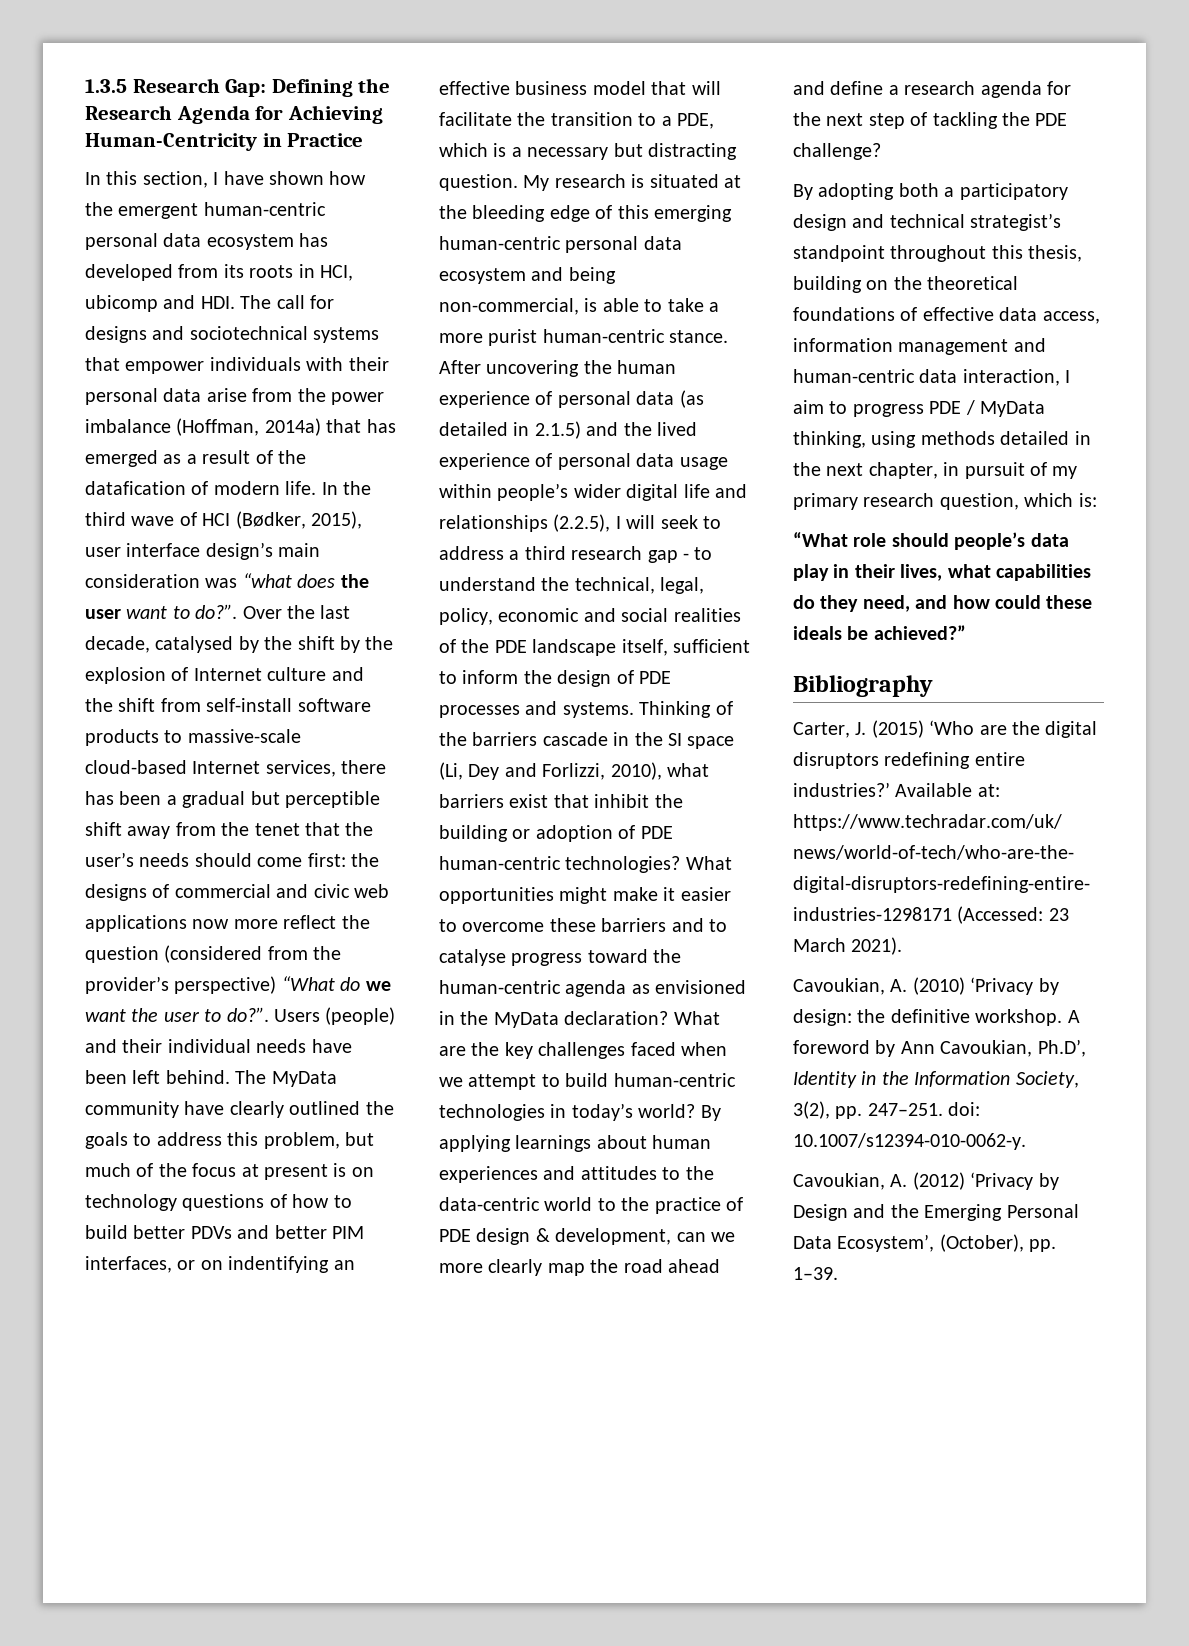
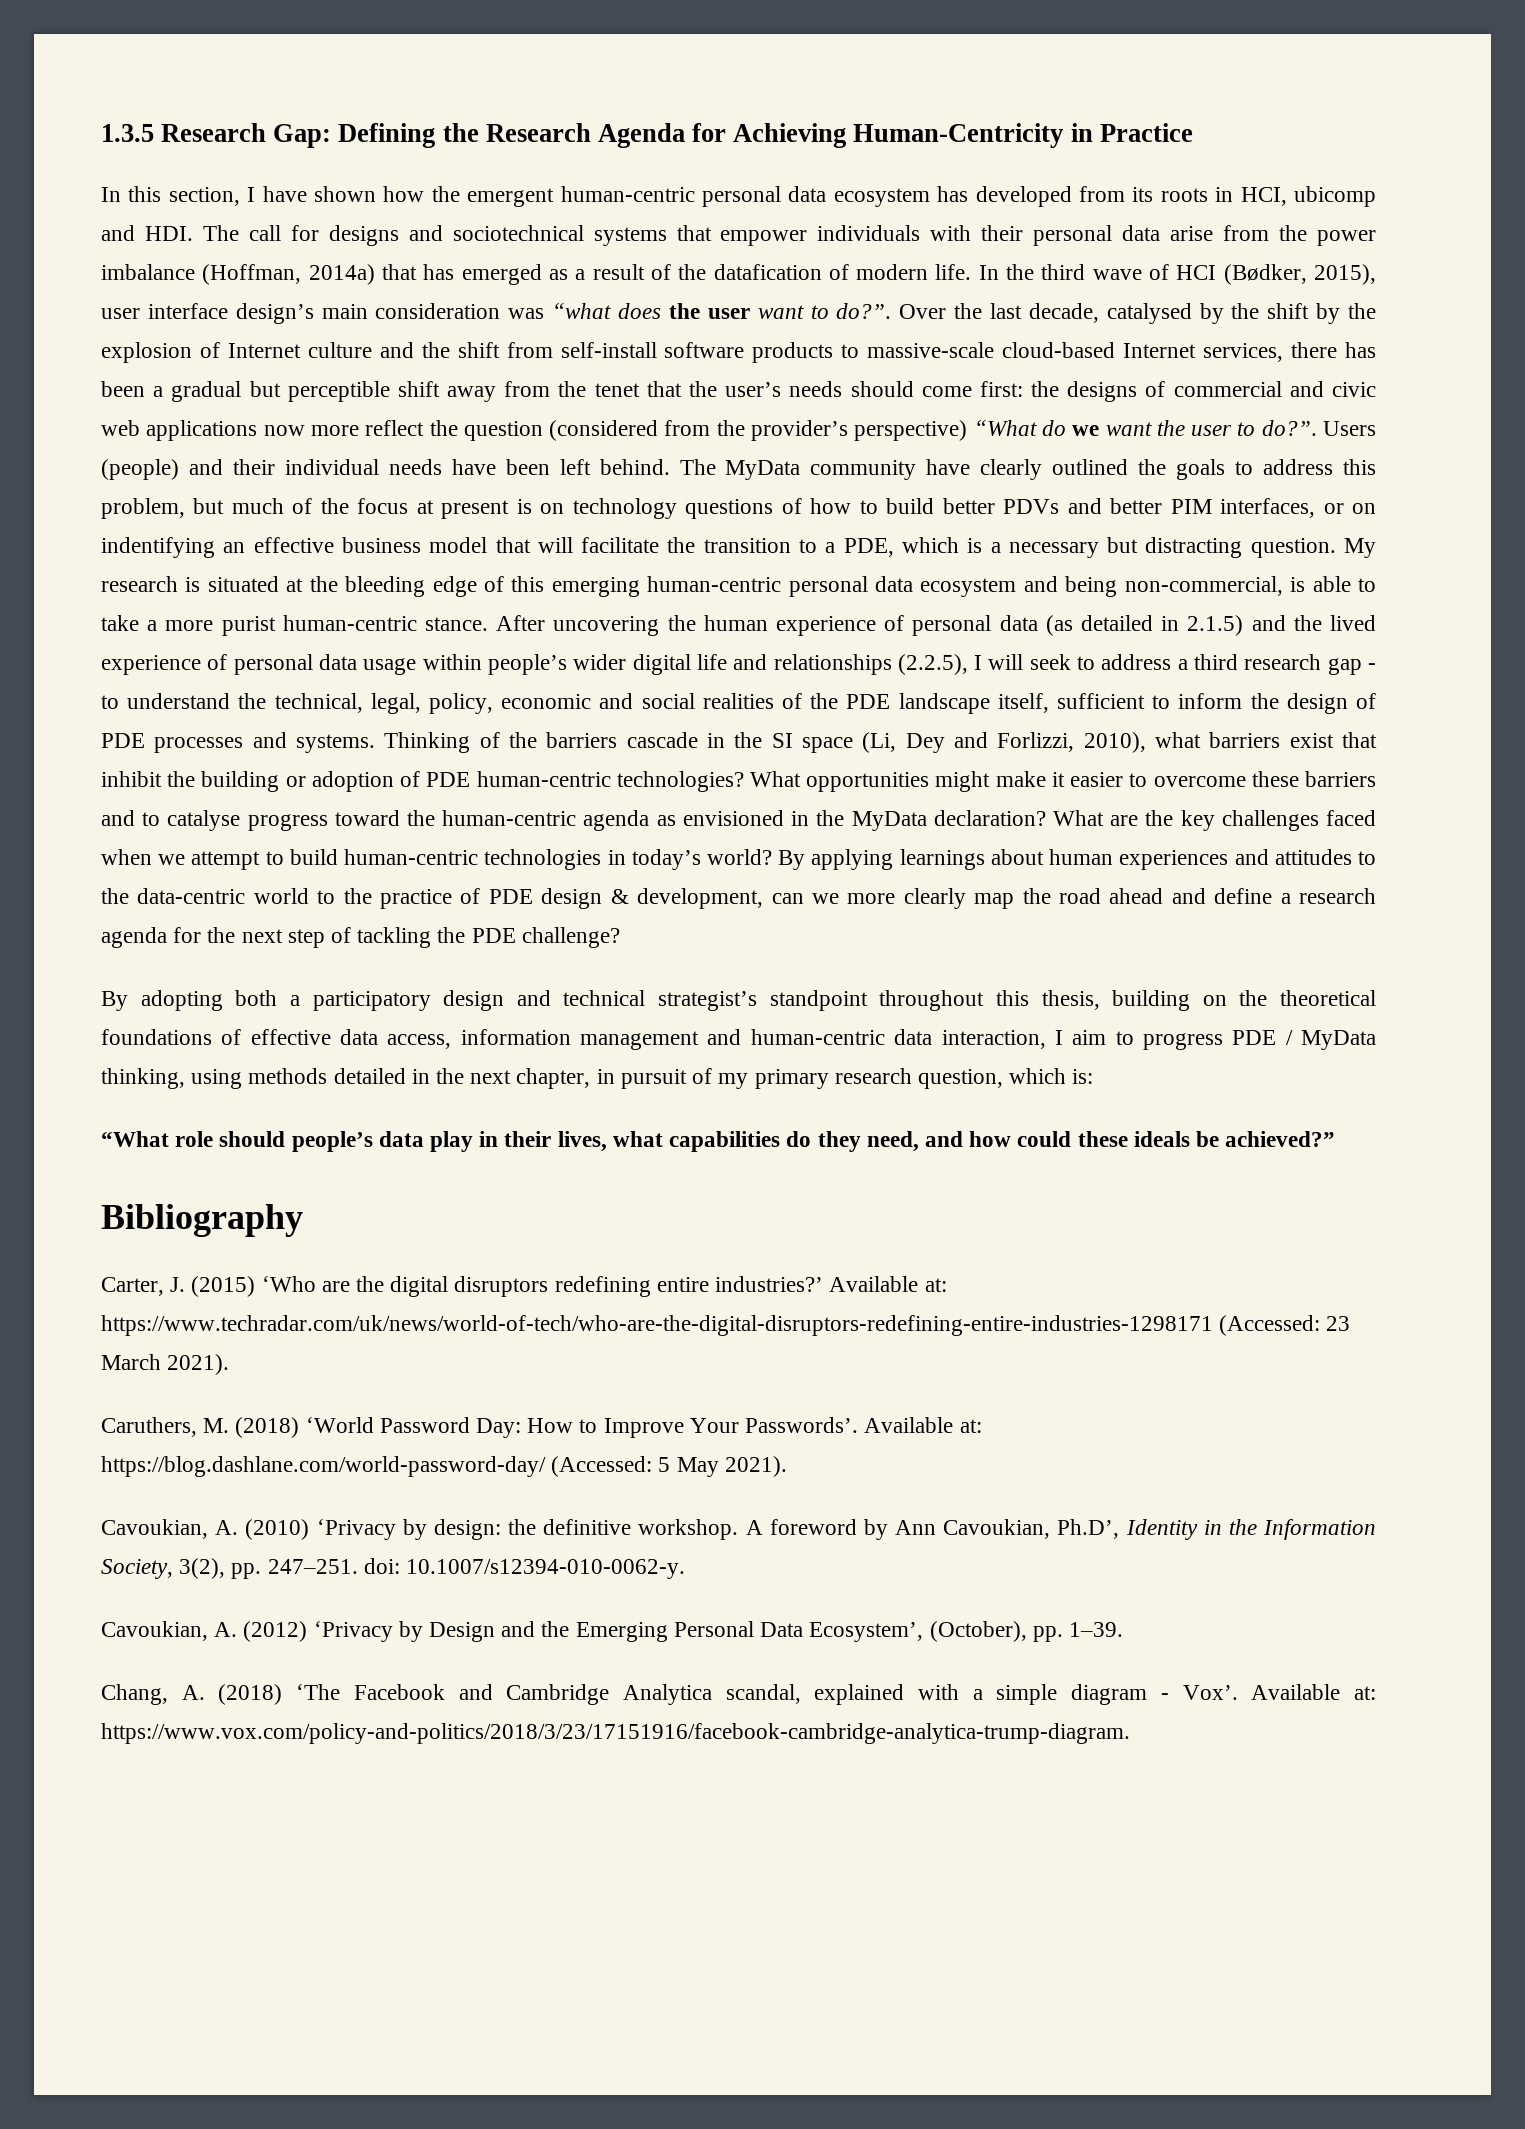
(903, 946) none -> [101,1417,982,1438] [101,1456,787,1477] // Caruthers, M. (2018) ‘World Password Day: How to Improve Your Passwords’. Available at: https://blog.dashlane.com/world-password-day/ (Accessed: 5 May 2021).
(838, 1273) none -> [101,1684,1377,1705] [101,1723,1130,1744] // Chang, A. (2018) ‘The Facebook and Cambridge Analytica scandal, explained with a simple diagram - Vox’. Available at: https://www.vox.com/policy-and-politics/2018/3/23/17151916/facebook-cambridge-analytica-trump-diagram.

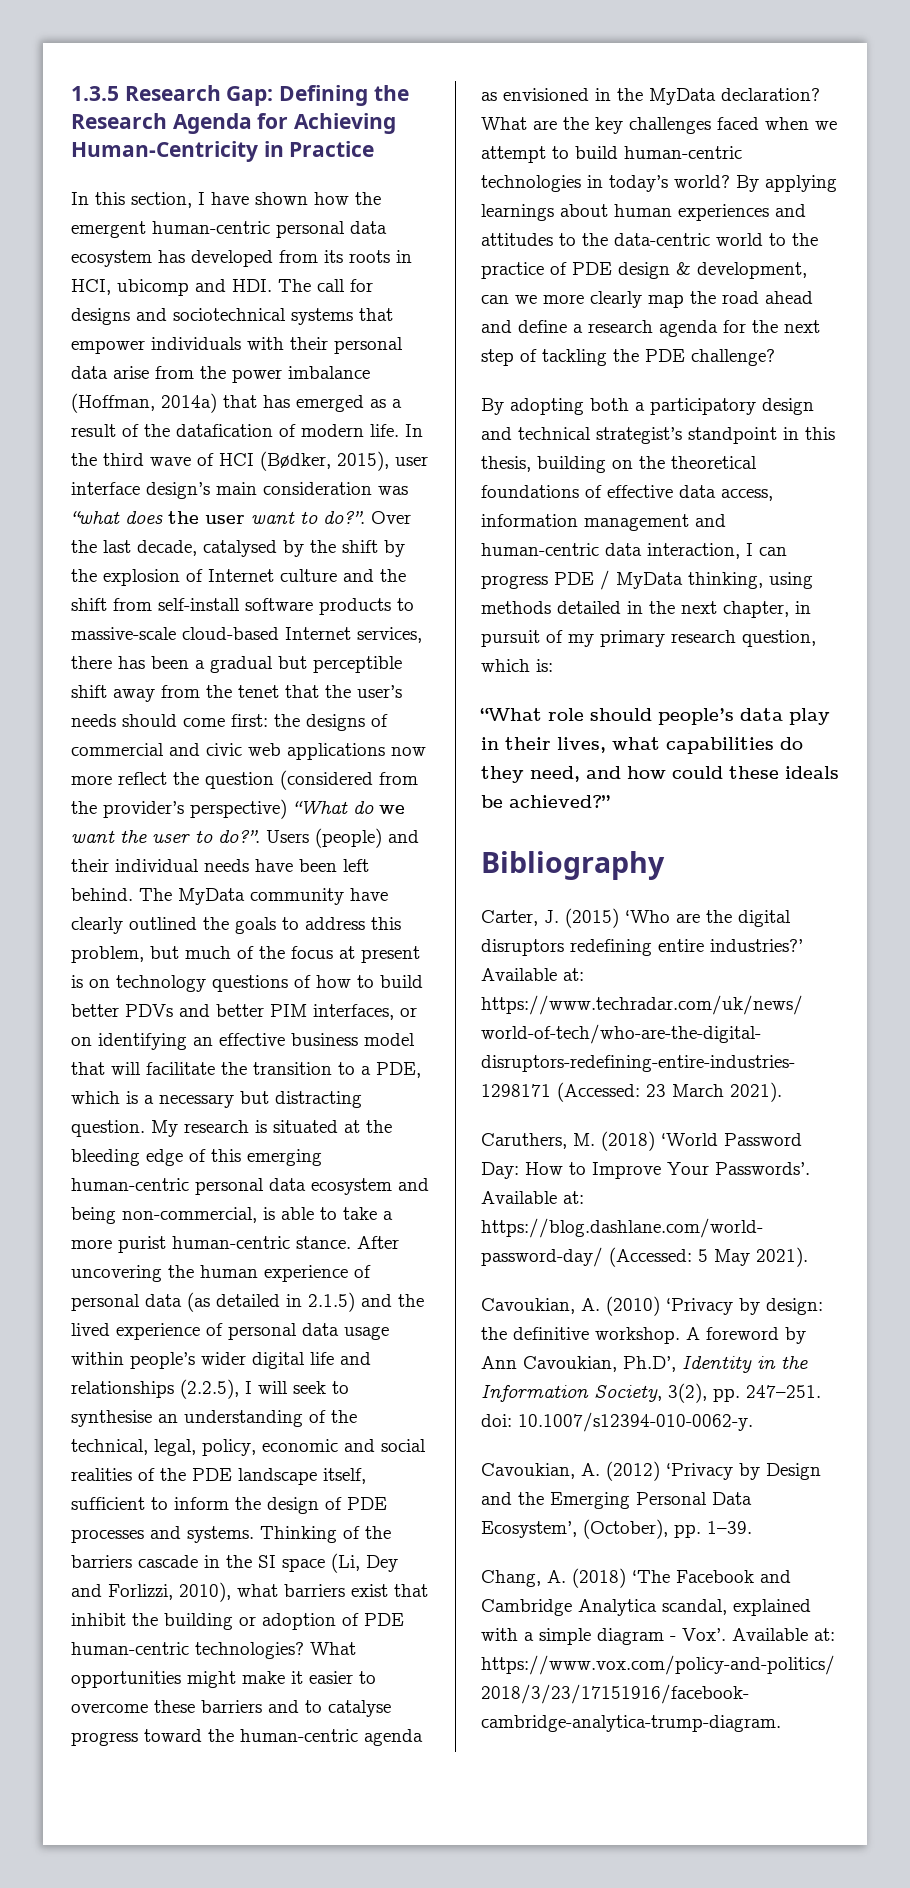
[101,537,215,558] indentifying -> [98,1033,187,1050] identifying
[1101,654,1377,675] [101,693,231,709] address a third research gap - to understand -> [71,1410,326,1427] synthesise an understanding of
[879,990,985,1011] throughout -> [783,427,799,440] in
[1072,1030,1134,1045] aim to -> [759,547,787,556] can

